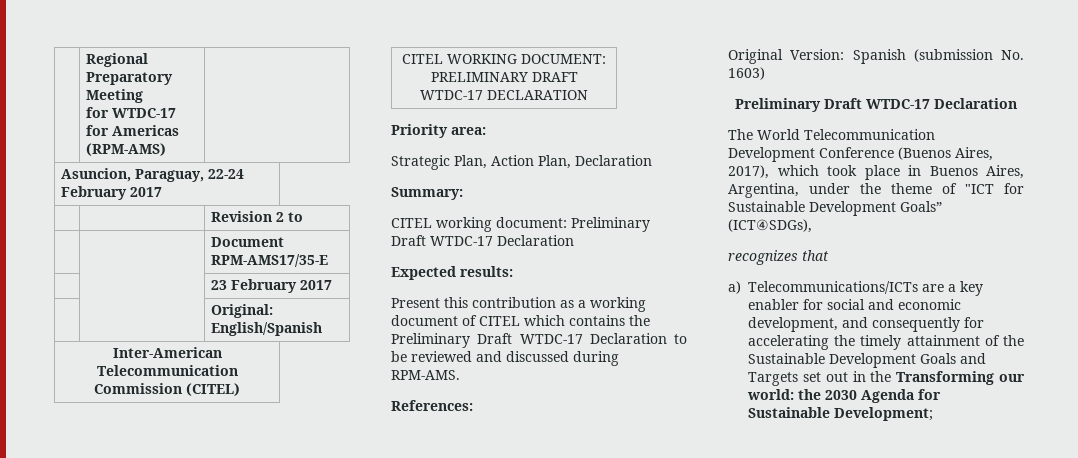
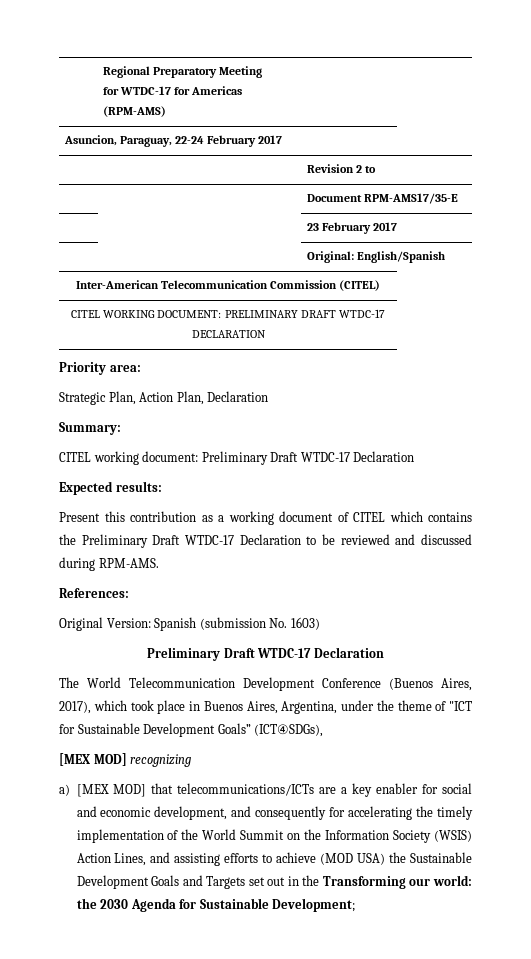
[728,250,829,265] [728,281,918,294] recognizes that // a) Telecommunications/ICTs -> [59,753,192,767] [59,783,314,797] [MEX MOD] recognizing // a) [MEX MOD] that telecommunications/ICTs
[906,335,980,346] attainment -> [76,829,164,843] implementation
(1024, 340) none -> [202,829,473,843] [76,852,407,866] World Summit on the Information Society (WSIS) Action Lines, and assisting efforts to achieve (MOD USA) the

